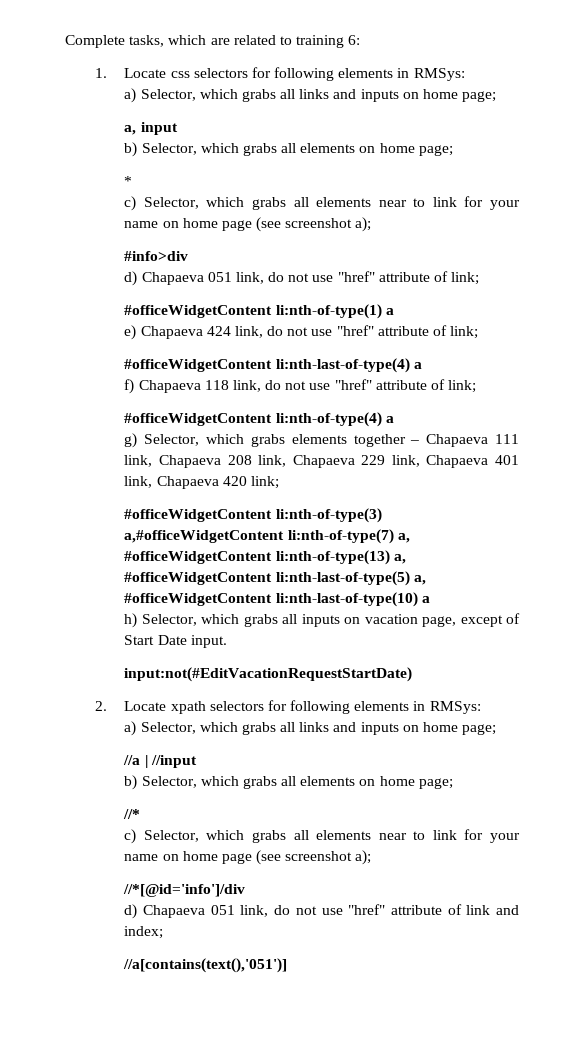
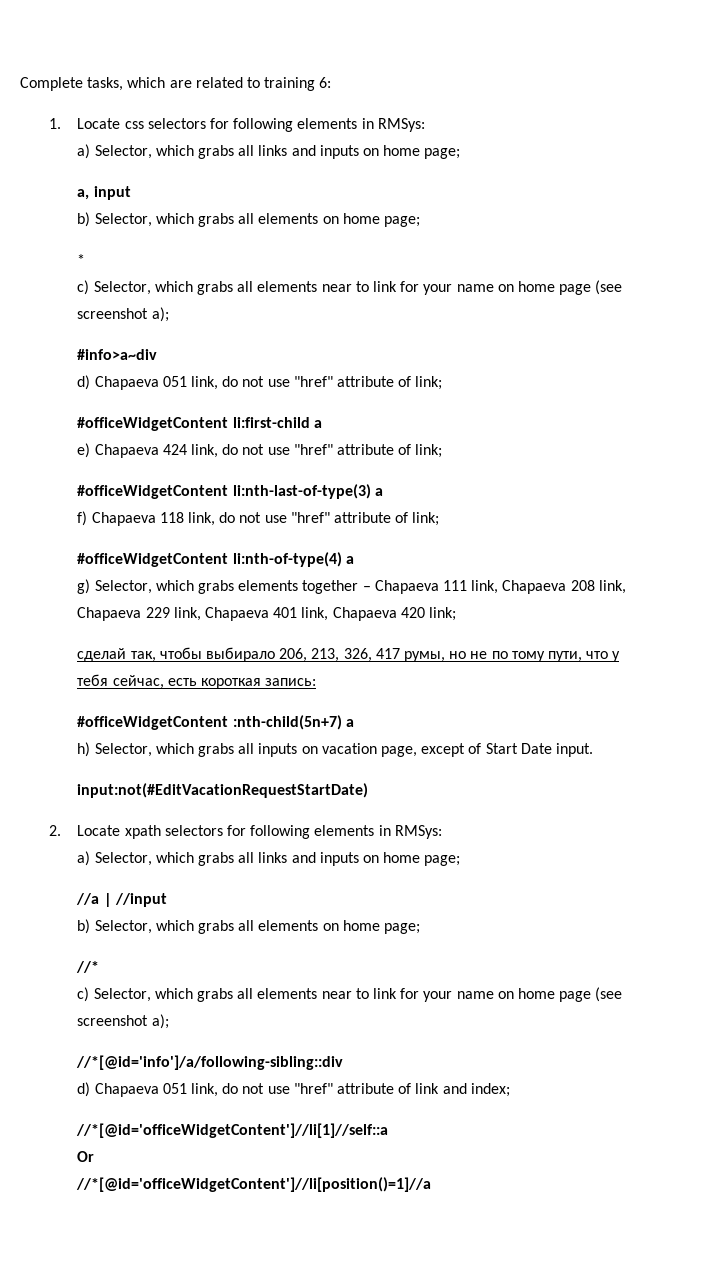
[124,251,189,261] #info>div -> [77,349,158,360] #info>a~div
[275,304,382,319] li:nth-of-type(1) -> [232,417,310,428] li:first-child
[275,358,410,373] li:nth-last-of-type(4) -> [232,484,371,499] li:nth-last-of-type(3)
[124,508,382,523] [124,529,410,544] [124,550,406,565] [124,571,426,586] [124,592,418,607] #officeWidgetContent li:nth-of-type(3) a,#officeWidgetContent li:nth-of-type(7) a, #officeWidgetContent li:nth-of-type(13) a, #officeWidgetContent li:nth-last-of-type(5) a, #officeWidgetContent li:nth-last-of-type(10) -> [77,647,621,662] [77,674,317,689] [77,715,342,730] сделай так, чтобы выбирало 206, 213, 326, 417 румы, но не по тому пути, что у тебя сейчас, есть короткая запись: // #officeWidgetContent :nth-child(5n+7)
[123,884,246,897] //*[@id='info']/div -> [76,1055,344,1070] //*[@id='info']/a/following-sibling::div
[123,958,288,973] //a[contains(text(),'051')] -> [76,1123,389,1138] [77,1151,95,1162] [76,1177,432,1192] //*[@id='officeWidgetContent']//li[1]//self::a // Or // //*[@id='officeWidgetContent']//li[position()=1]//a

